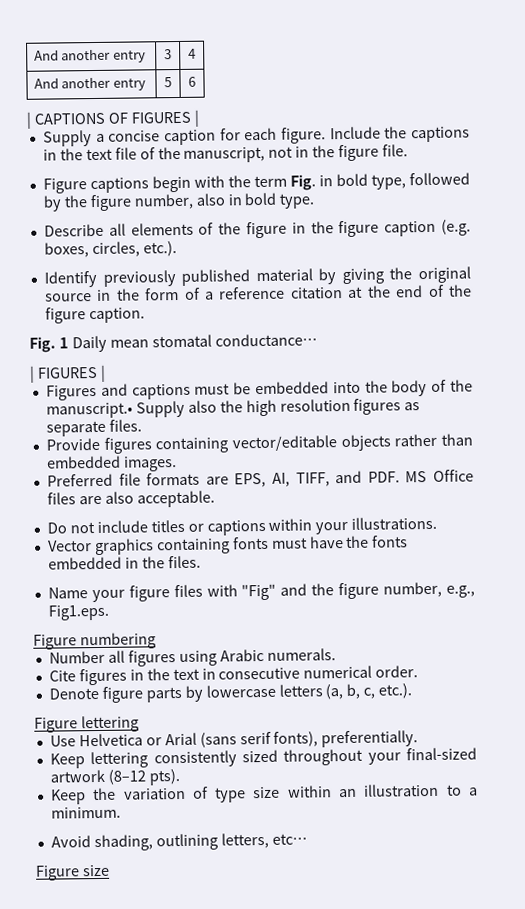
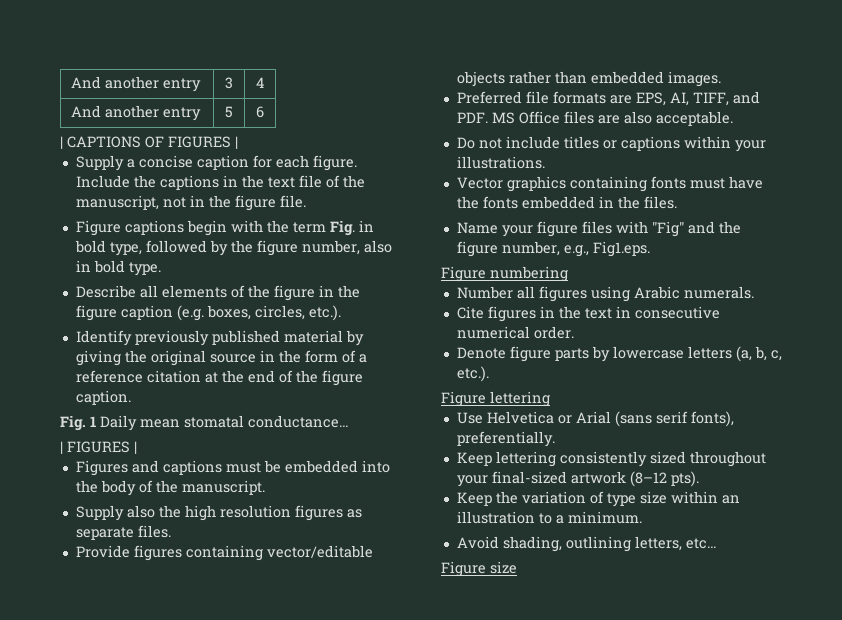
[45,402,133,419] manuscript.• -> [181,480,265,495] manuscript. //

